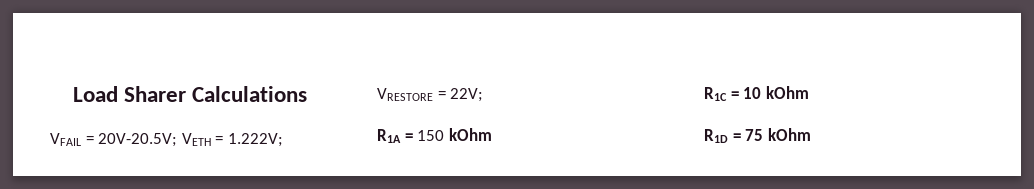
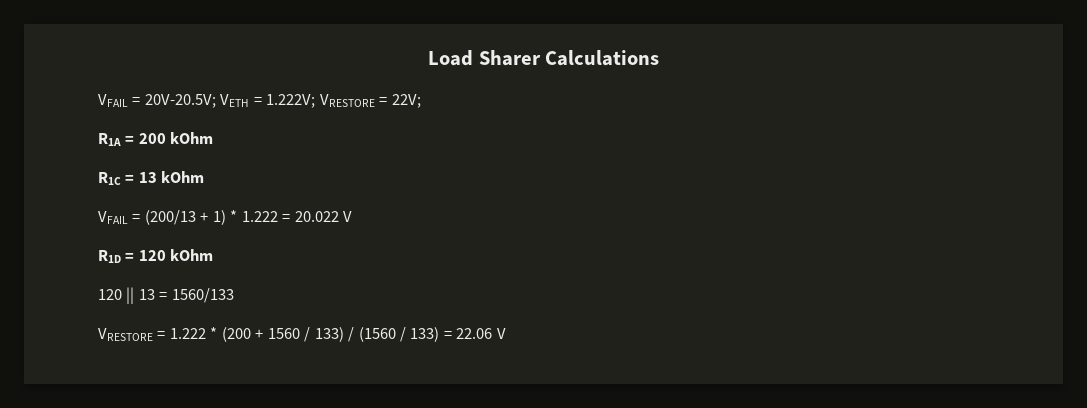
[417,130,445,141] 150 -> [138,133,166,144] 200
[743,86,809,99] 10 kOhm -> [138,171,205,183] [98,210,353,225] 13 kOhm // VFAIL = (200/13 + 1) * 1.222 = 20.022 V
[745,128,811,141] 75 kOhm -> [138,249,214,261] [98,287,234,304] [98,327,506,342] 120 kOhm // 120 || 13 = 1560/133 // VRESTORE = 1.222 * (200 + 1560 / 133) / (1560 / 133) = 22.06 V

